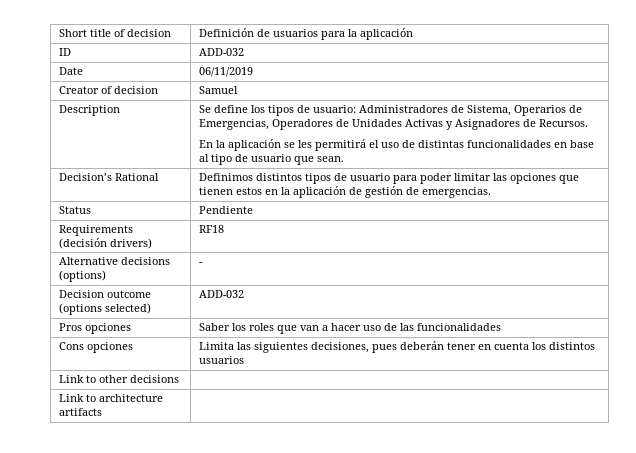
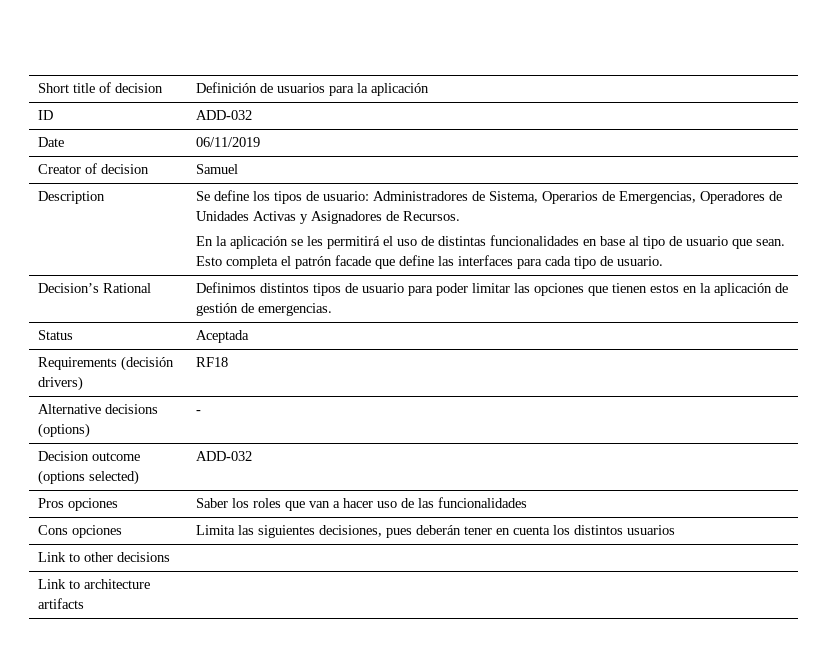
(344, 159) none -> [195,255,663,269] Esto completa el patrón facade que define las interfaces para cada tipo de usuario.
[198,206,253,214] Pendiente -> [195,330,249,343] Aceptada

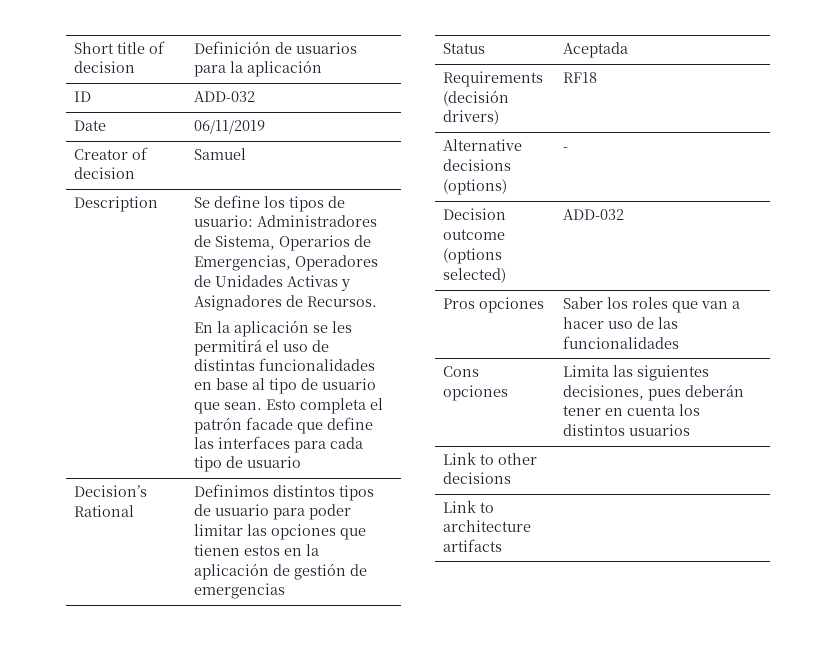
[616,256,663,266] usuario. -> [247,456,302,468] usuario
[257,303,332,316] emergencias. -> [194,583,286,599] emergencias

